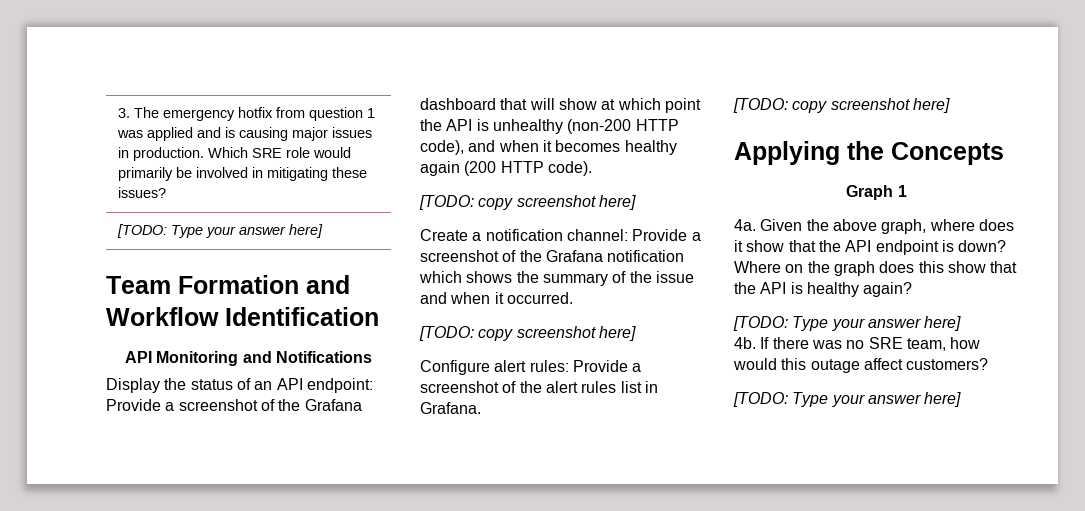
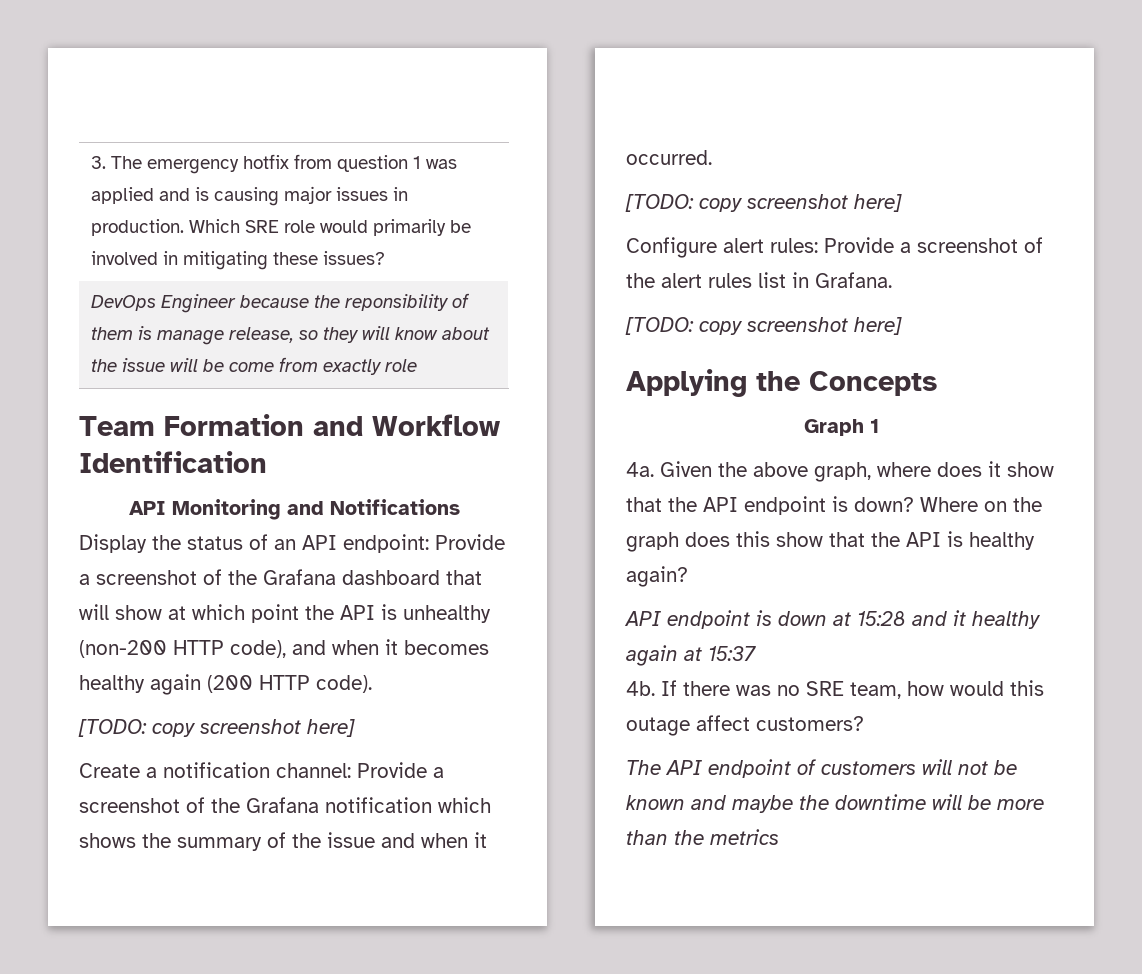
[117,224,324,238] [TODO: Type your answer here] -> [91,293,471,313] [91,326,491,345] [91,357,418,375] DevOps Engineer because the reponsibility of them is manage release, so they will know about the issue will be come from exactly role
[733,316,962,331] [TODO: Type your answer here] -> [624,610,1041,629] [626,645,756,666] API endpoint is down at 15:28 and it healthy again at 15:37
[733,392,962,407] [TODO: Type your answer here] -> [626,759,1017,778] [626,794,1044,813] [626,829,779,845] The API endpoint of customers will not be known and maybe the downtime will be more than the metrics

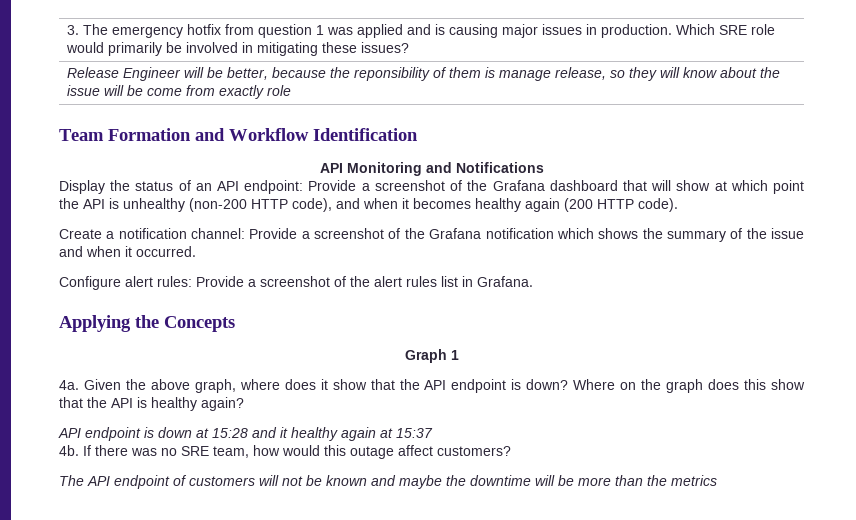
[91,294,237,313] DevOps Engineer -> [67,67,269,81] Release Engineer will be better,
[78,719,355,737] // [TODO: copy screenshot here] -> (678, 205) none
[625,194,902,212] // [TODO: copy screenshot here] -> (196, 251) none
[625,317,902,335] // [TODO: copy screenshot here] -> (533, 281) none

